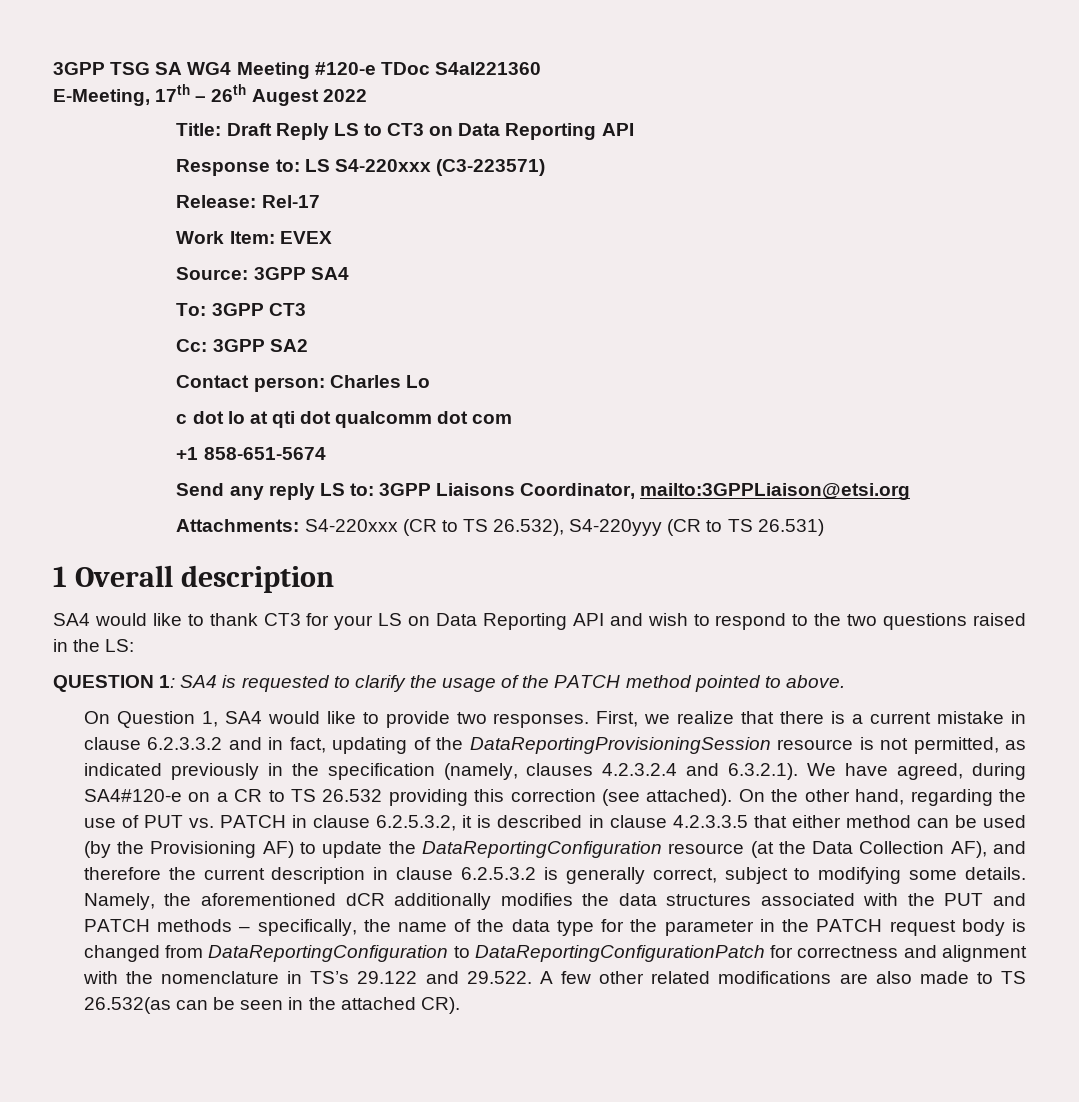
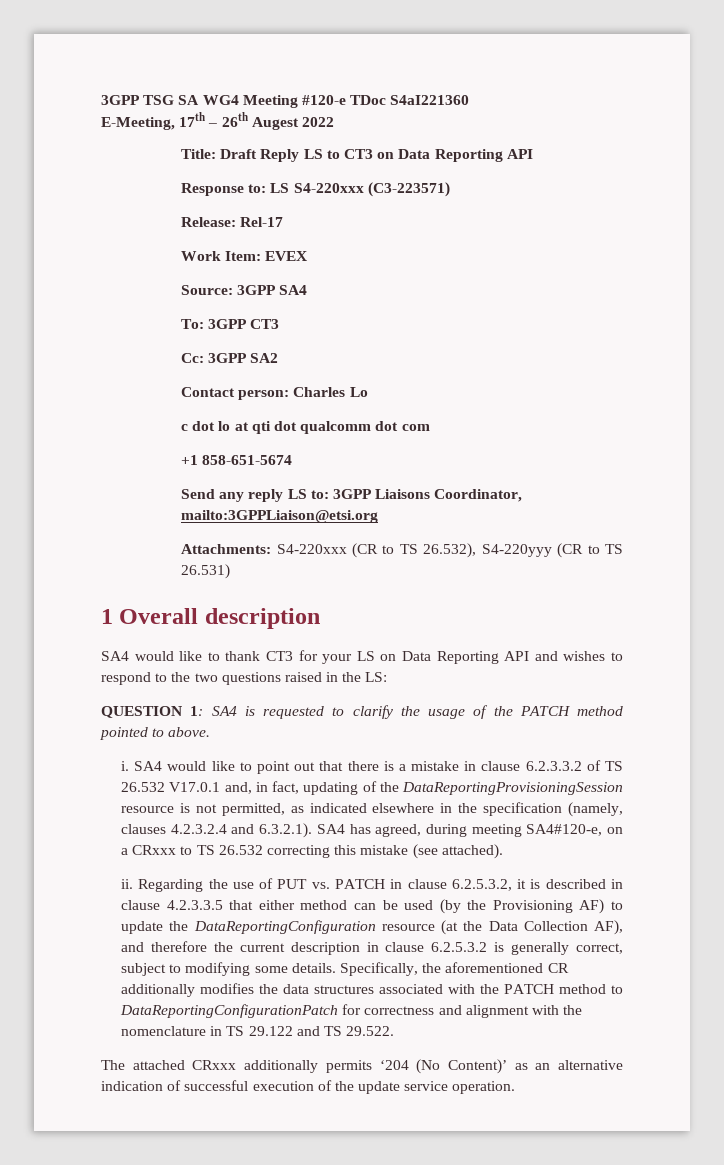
[647,613,688,626] wish -> [563,651,606,661] wishes
[83,711,735,728] On Question 1, SA4 would like to provide two responses. First, we realize -> [121,761,316,774] i. SA4 would like to point out
[870,712,932,724] current -> (406, 767) none
[228,737,262,750] and -> [586,760,623,771] [121,782,252,794] of TS 26.532 V17.0.1 and,
[170,763,259,780] previously -> [372,803,435,813] elsewhere
[807,763,1027,780] [83,789,182,802] We have agreed, during SA4#120-e -> [316,824,603,837] SA4 has agreed, during meeting SA4#120-e,
[234,789,263,802] CR -> [132,845,177,855] CRxxx
[388,789,596,806] providing this correction -> [266,845,409,858] correcting this mistake
[738,789,993,806] On the other hand, regarding -> [121,879,204,892] // ii. Regarding
[83,893,155,910] Namely, -> [339,962,418,976] Specifically,
[345,893,385,906] dCR -> [547,963,569,973] CR
[944,893,1026,906] [83,919,1026,936] [83,945,449,962] PUT and PATCH methods – specifically, the name of the data type for the parameter in the PATCH request body is changed from DataReportingConfiguration -> [504,984,607,994] PATCH method
[310,971,350,984] TS’s -> [226,1026,245,1036] TS
(459, 977) none -> [323,1026,342,1036] TS
[539,971,1027,984] [83,997,460,1014] A few other related modifications are also made to TS 26.532(as can be seen in the attached CR). -> [101,1059,623,1074] [101,1080,516,1094] // The attached CRxxx additionally permits ‘204 (No Content)’ as an alternative indication of successful execution of the update service operation.

